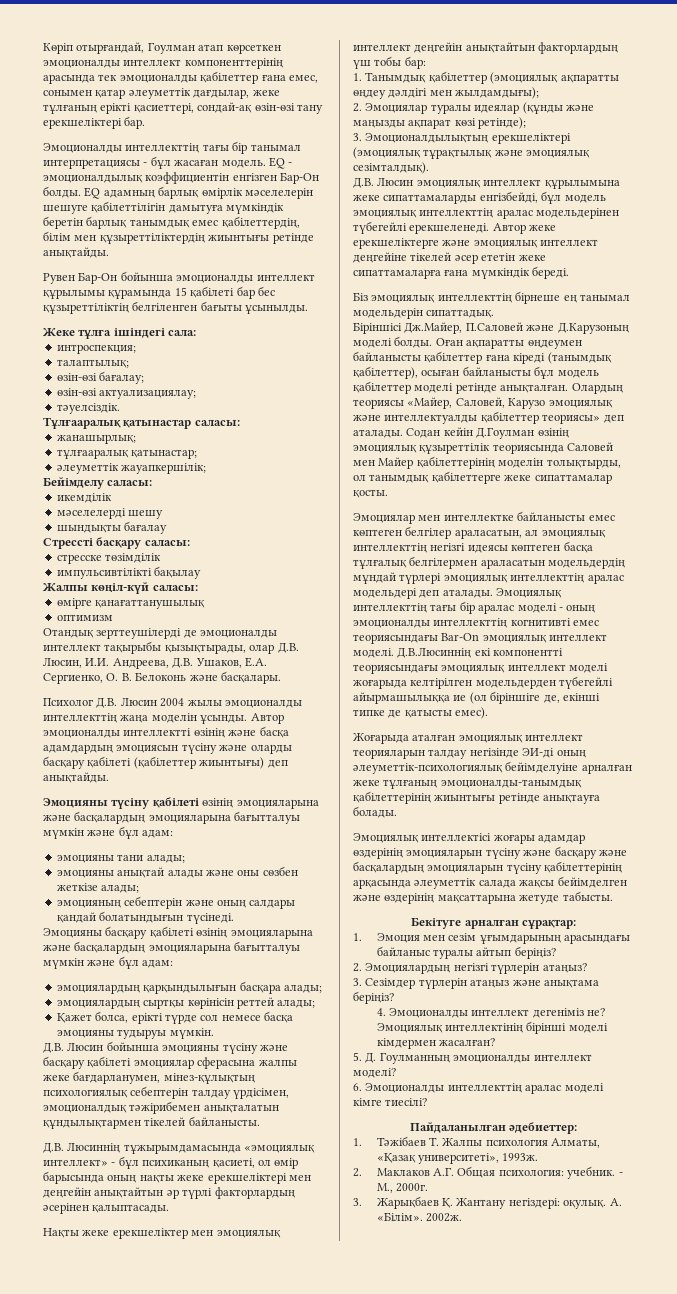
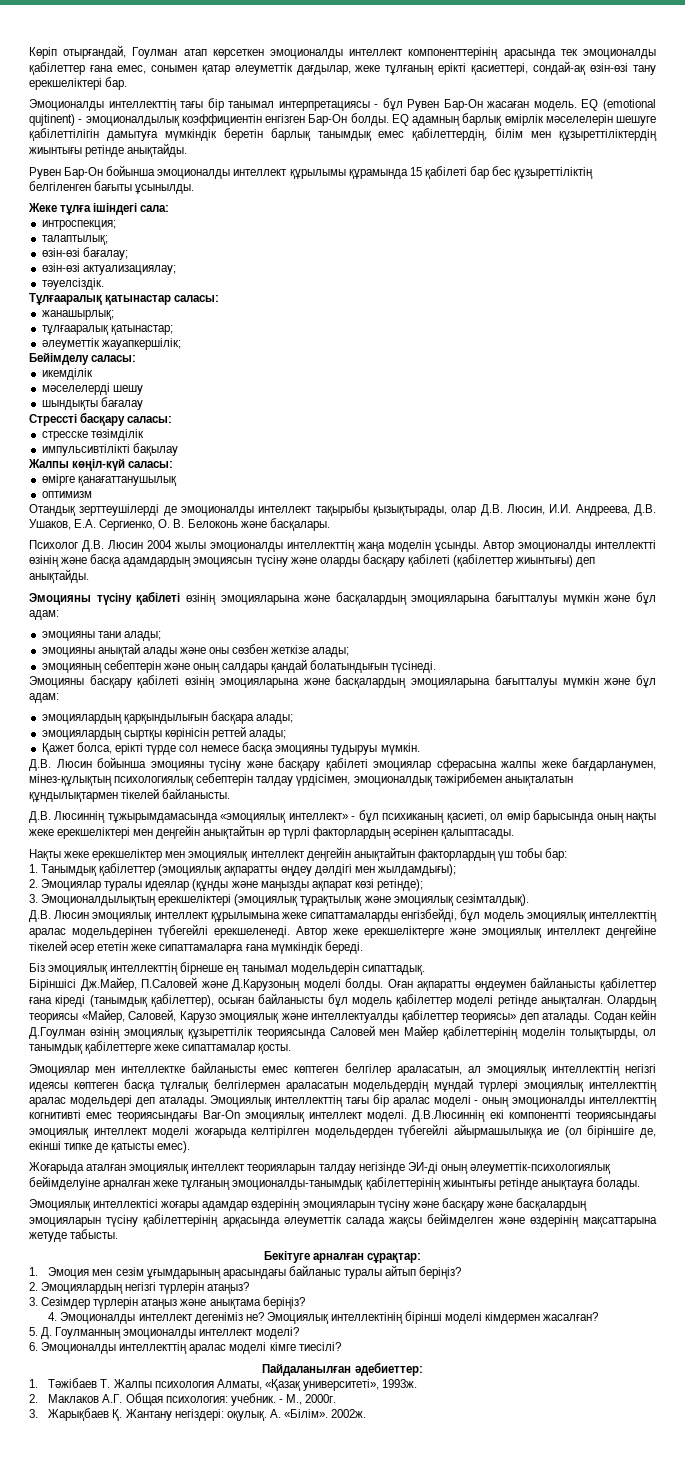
(171, 162) none -> [407,99,483,111] Рувен Бар-Он
(285, 163) none -> [603,99,657,111] [29,114,75,126] (emotional qujtinent)

